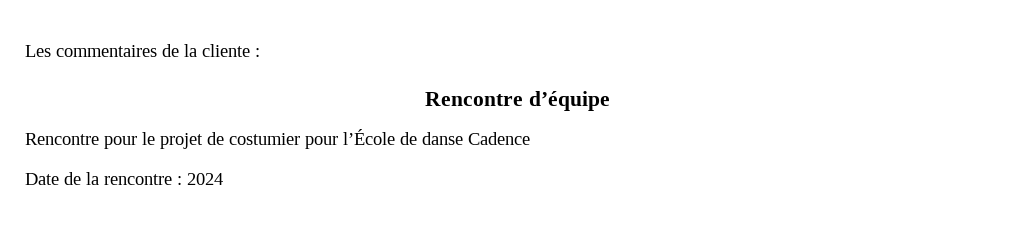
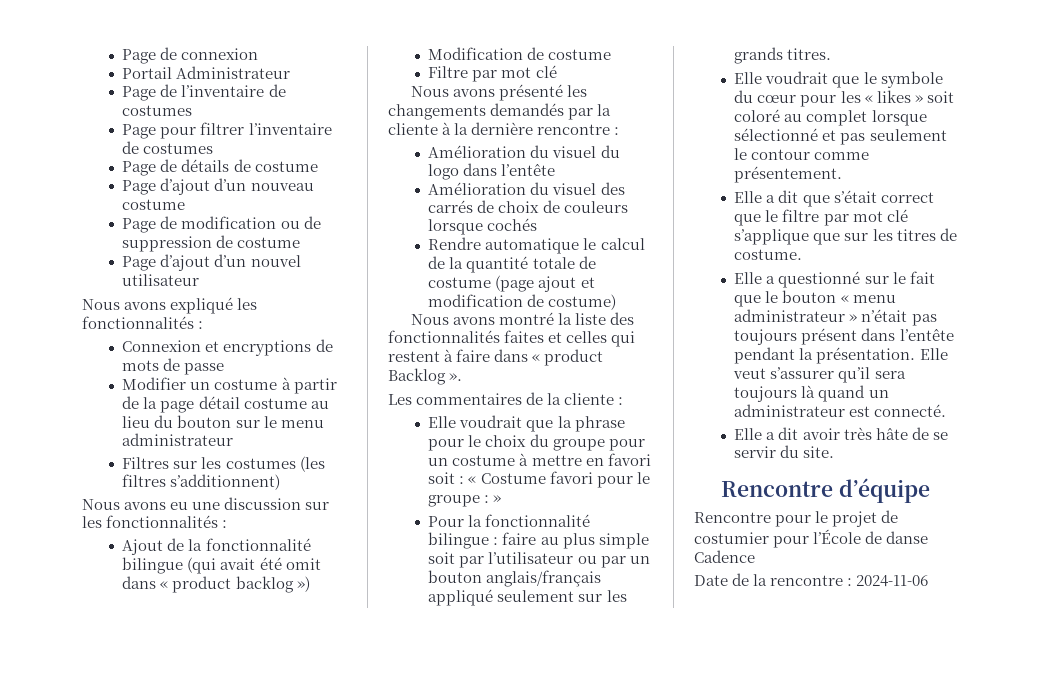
(25, 51) none -> [122,47,259,64] [122,66,291,79] [122,84,286,101] [122,105,193,116] [122,122,332,139] [122,141,214,154] [122,159,318,176] [122,178,314,195] [122,199,186,210] [122,216,321,233] [122,235,301,252] [122,254,301,271] [122,274,200,286] [82,297,258,314] [82,316,204,329] [122,339,333,356] [122,358,225,375] [122,377,337,394] [122,396,329,413] [122,415,324,428] [122,433,234,446] [122,456,325,472] [122,474,281,490] [82,497,330,510] [82,515,228,528] [122,538,311,555] [122,557,321,574] [122,576,310,593] [428,47,612,60] [428,65,557,82] [410,84,587,101] [388,103,612,120] [388,122,620,135] [428,145,620,158] [428,163,556,180] [428,182,625,195] [428,200,628,213] [428,218,538,235] [428,237,645,254] [428,256,596,273] [428,275,595,292] [428,294,617,310] [410,312,634,325] [388,330,636,347] [388,349,604,366] [388,368,463,385] Page de connexion // Portail Administrateur // Page de l’inventaire de costumes // Page pour filtrer l’inventaire de costumes // Page de détails de costume // Page d’ajout d’un nouveau costume // Page de modification ou de suppression de costume // Page d’ajout d’un nouvel utilisateur // Nous avons expliqué les fonctionnalités : // Connexion et encryptions de mots de passe // Modifier un costume à partir de la page détail costume au lieu du bouton sur le menu administrateur // Filtres sur les costumes (les filtres s’additionnent) // Nous avons eu une discussion sur les fonctionnalités : // Ajout de la fonctionnalité bilingue (qui avait été omit dans « product backlog ») // Modification de costume // Filtre par mot clé // Nous avons présenté les changements demandés par la cliente à la dernière rencontre : // Amélioration du visuel du logo dans l’entête // Amélioration du visuel des carrés de choix de couleurs lorsque cochés // Rendre automatique le calcul de la quantité totale de costume (page ajout et modification de costume) // Nous avons montré la liste des fonctionnalités faites et celles qui restent à faire dans « product Backlog ». //
(260, 52) none -> [428,415,625,432] [428,434,645,451] [428,453,651,466] [428,471,650,488] [428,495,502,507] [428,514,591,527] [428,532,649,549] [428,552,650,568] [428,570,602,587] [428,589,627,606] [734,47,832,64] [734,71,943,88] [734,90,954,107] [734,109,927,126] [734,128,947,145] [734,148,870,160] [734,166,843,183] [734,190,934,207] [734,209,908,226] [734,228,957,245] [734,249,803,260] [734,271,935,288] [734,290,896,307] [734,309,937,326] [734,328,954,345] [734,347,948,364] [733,367,906,383] [734,385,889,402] [734,404,947,417] [734,427,948,440] [734,445,835,458] // Elle voudrait que la phrase pour le choix du groupe pour un costume à mettre en favori soit : « Costume favori pour le groupe : » // Pour la fonctionnalité bilingue : faire au plus simple soit par l’utilisateur ou par un bouton anglais/français appliqué seulement sur les grands titres. // Elle voudrait que le symbole du cœur pour les « likes » soit coloré au complet lorsque sélectionné et pas seulement le contour comme présentement. // Elle a dit que s’était correct que le filtre par mot clé s’applique que sur les titres de costume. // Elle a questionné sur le fait que le bouton « menu administrateur » n’était pas toujours présent dans l’entête pendant la présentation. Elle veut s’assurer qu’il sera toujours là quand un administrateur est connecté. // Elle a dit avoir très hâte de se servir du site.
[187,173,223,185] 2024 -> [856,575,929,587] 2024-11-06

